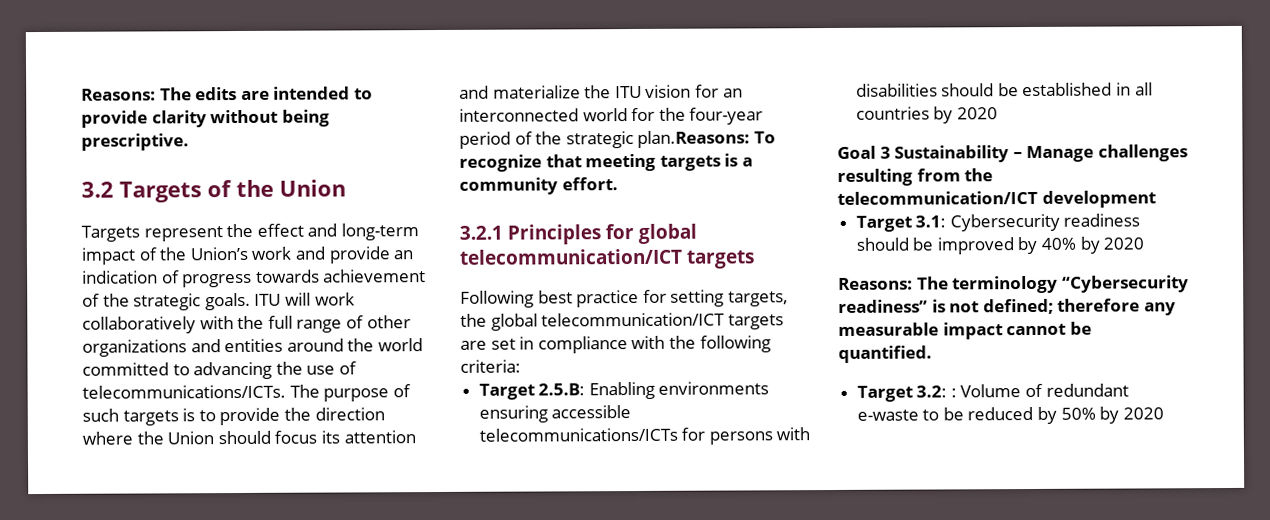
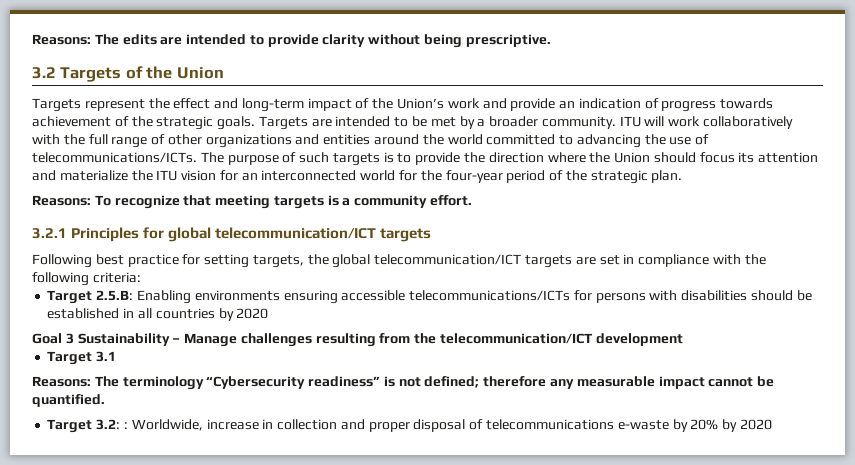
(251, 301) none -> [258,116,616,130] Targets are intended to be met by a broader community.
[637,130,751,148] plan.Reasons: -> [651,170,683,183] [32,195,91,206] plan. // Reasons:
[915,213,1141,232] [855,236,1145,255] 3.1: Cybersecurity readiness should be improved by 40% by 2020 -> [96,351,117,362] 3.1
[960,383,1129,398] [856,406,1096,424] Volume of redundant e-waste to be reduced by 50% -> [131,419,719,432] Worldwide, increase in collection and proper disposal of telecommunications e-waste by 20%

